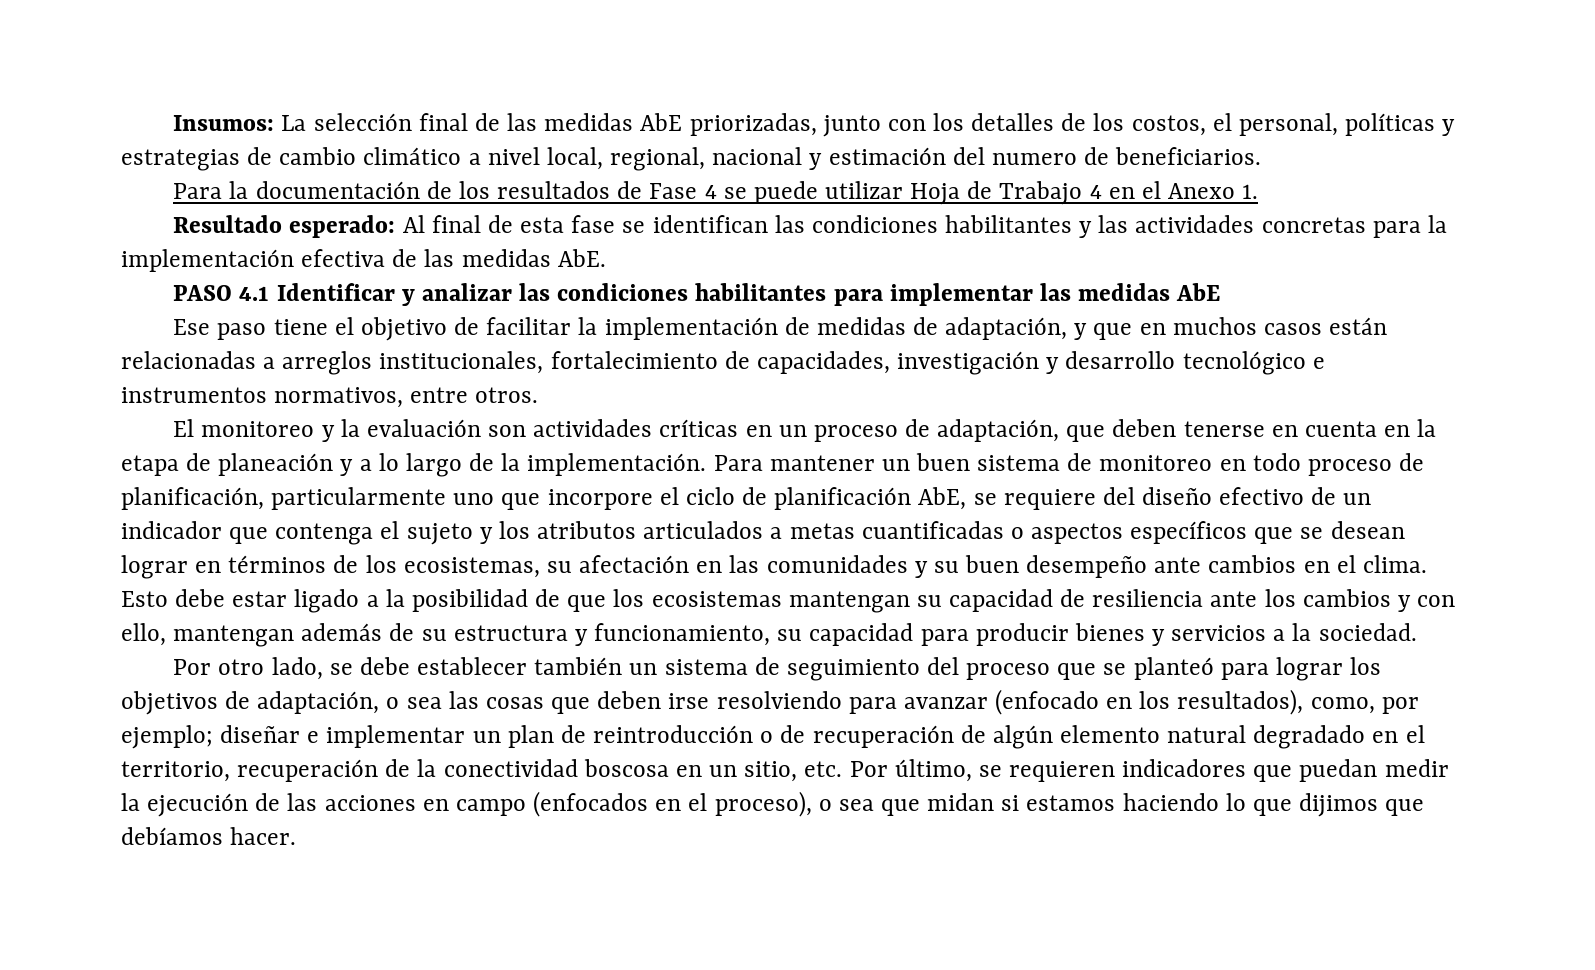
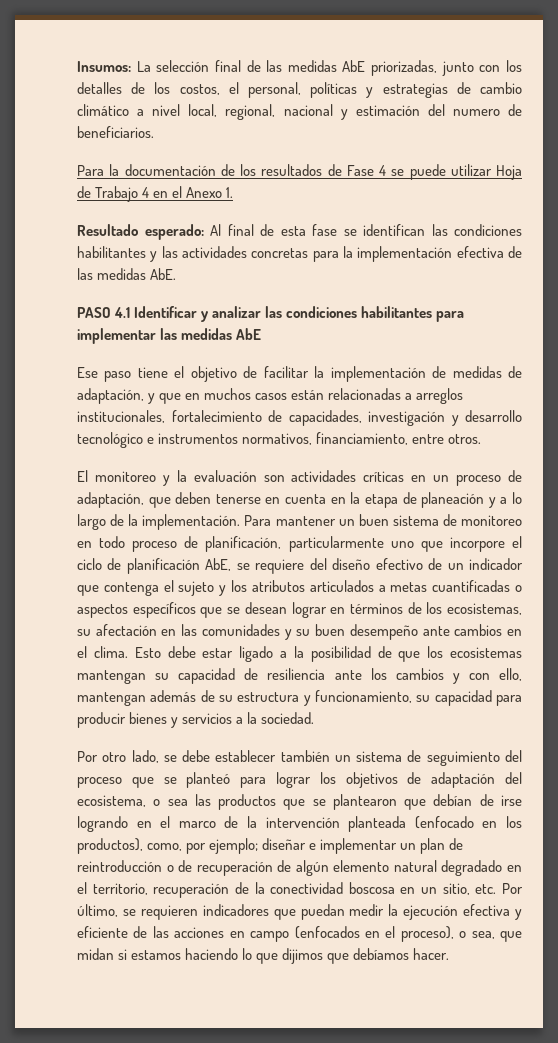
(404, 397) none -> [316,432,409,445] financiamiento,
[257,691,988,714] adaptación, o sea las cosas que deben irse resolviendo para avanzar -> [431,772,522,788] [77,794,522,810] [77,816,407,832] adaptación del ecosistema, o sea las productos que se plantearon que debían de irse logrando en el marco de la intervención planteada
[1177,689,1304,715] resultados), -> [77,838,143,854] productos),
(249, 805) none -> [463,904,522,920] [77,926,128,938] efectiva y eficiente
[838,799,874,811] sea -> [471,931,495,939] sea,

